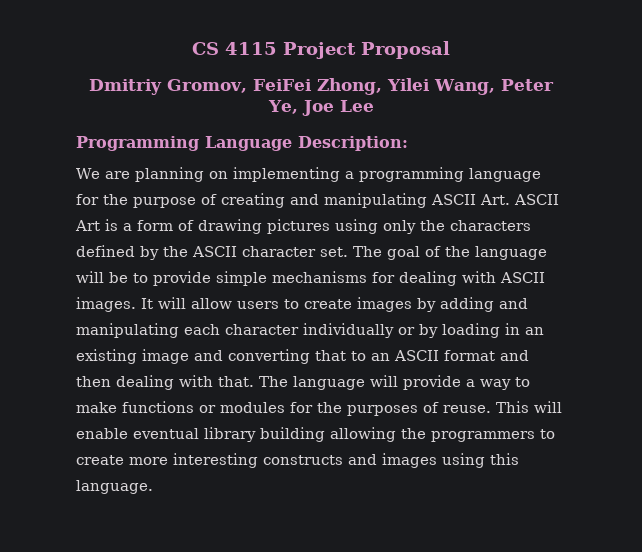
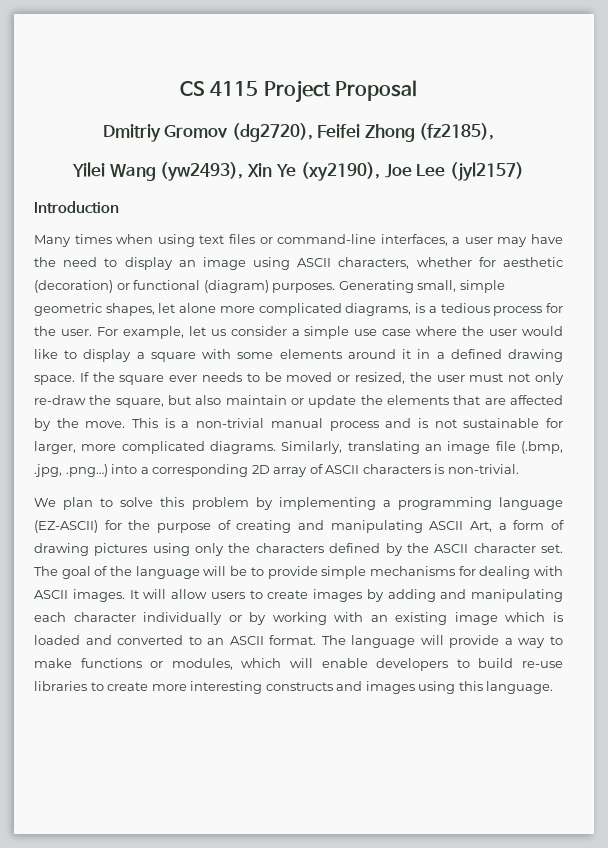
[167,78,554,95] [267,100,374,116] [76,136,408,151] [76,167,228,182] Gromov, FeiFei Zhong, Yilei Wang, Peter Ye, Joe Lee // Programming Language Description: // We are planning on -> [164,123,495,142] [72,162,524,181] [34,201,119,214] [34,234,563,247] [34,257,563,270] [34,280,505,293] [34,303,564,316] [34,326,563,339] [34,349,563,362] [34,372,565,385] [34,395,563,408] [34,418,563,431] [34,441,563,454] [34,464,519,477] [34,497,273,510] Gromov (dg2720), Feifei Zhong (fz2185), // Yilei Wang (yw2493), Xin Ye (xy2190), Joe Lee (jyl2157) // Introduction // Many times when using text files or command-line interfaces, a user may have the need to display an image using ASCII characters, whether for aesthetic (decoration) or functional (diagram) purposes. Generating small, simple geometric shapes, let alone more complicated diagrams, is a tedious process for the user. For example, let us consider a simple use case where the user would like to display a square with some elements around it in a defined drawing space. If the square ever needs to be moved or resized, the user must not only re-draw the square, but also maintain or update the elements that are affected by the move. This is a non-trivial manual process and is not sustainable for larger, more complicated diagrams. Similarly, translating an image file (.bmp, .jpg, .png…) into a corresponding 2D array of ASCII characters is non-trivial. // We plan to solve this problem by
(541, 175) none -> [34,520,98,533] (EZ-ASCII)
[480,194,559,205] [75,219,118,231] Art. ASCII Art is -> [470,521,493,532] Art,
[442,323,520,338] loading in -> [272,612,364,625] working with
[194,349,529,364] [76,375,254,390] and converting that to an ASCII format and then dealing with that. -> [505,612,563,622] [34,635,317,645] which is loaded and converted to an ASCII format.
[220,401,562,416] [76,427,535,442] modules for the purposes of reuse. This will enable eventual library building allowing the programmers -> [171,658,564,671] [34,681,87,691] modules, which will enable developers to build re-use libraries

